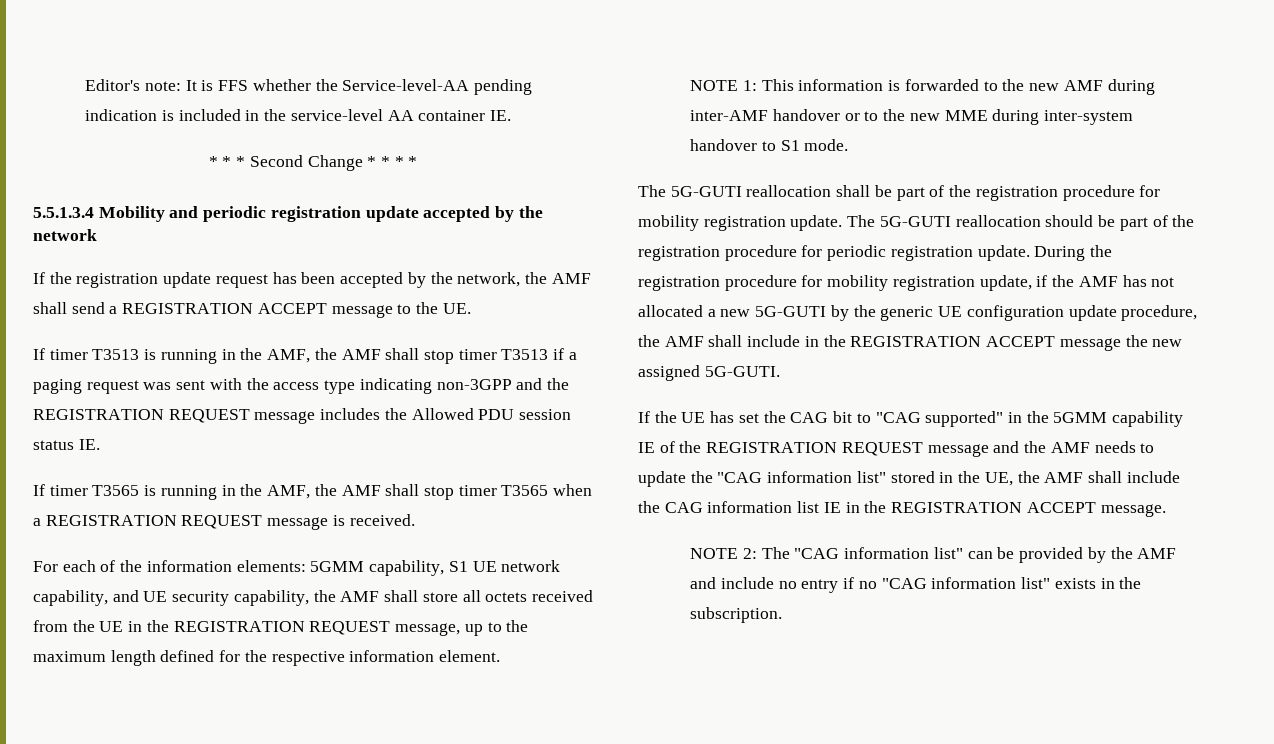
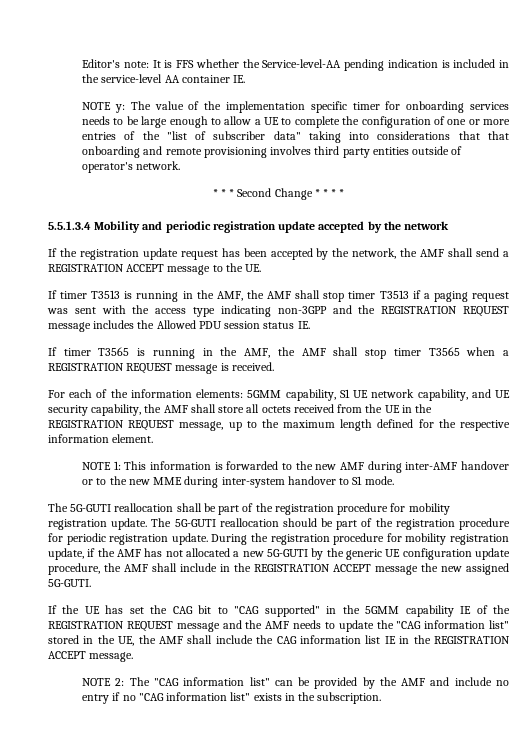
(512, 115) none -> [82,101,509,113] [82,116,510,128] [82,131,510,143] [82,146,463,158] [82,161,181,173] // NOTE y: The value of the implementation specific timer for onboarding services needs to be large enough to allow a UE to complete the configuration of one or more entries of the "list of subscriber data" taking into considerations that that onboarding and remote provisioning involves third party entities outside of operator's network.

